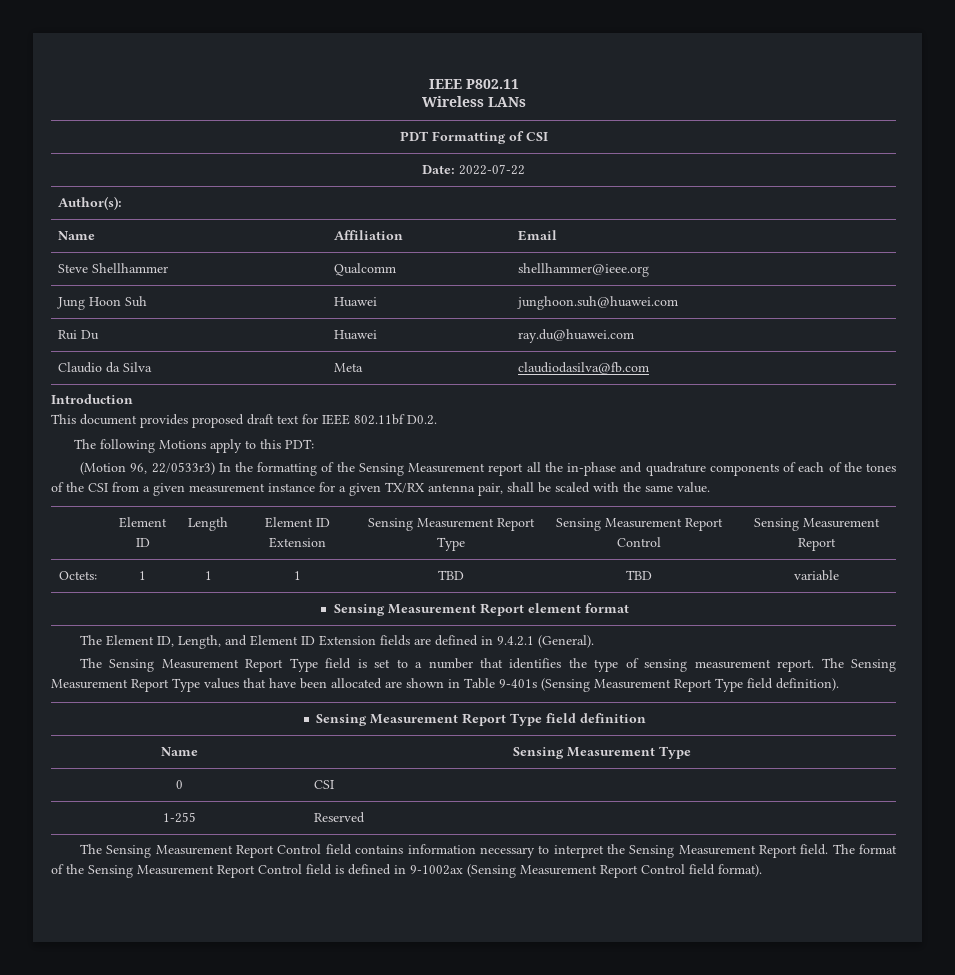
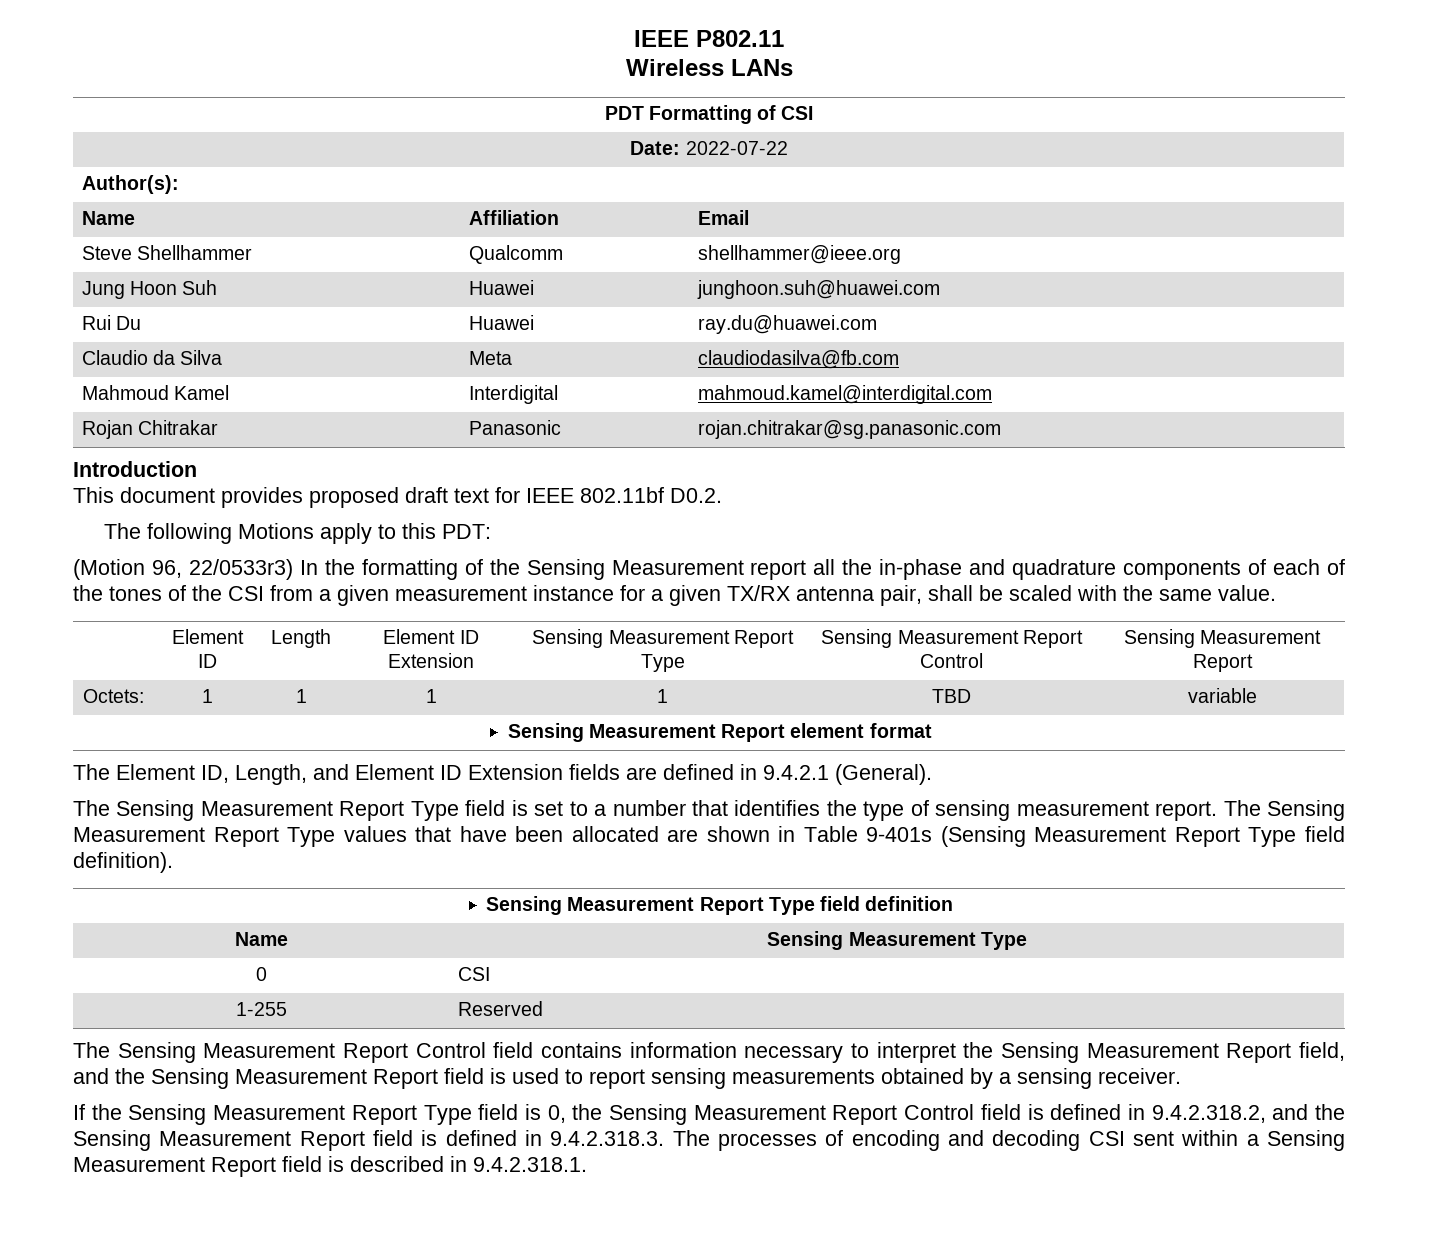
(650, 368) none -> [81,385,230,400] [468,385,558,404] [697,385,992,404] [81,420,219,439] [468,420,561,435] [697,420,1001,439] // Mahmoud Kamel | Interdigital | mahmoud.kamel@interdigital.com // Rojan Chitrakar | Panasonic | rojan.chitrakar@sg.panasonic.com
[437,570,464,580] TBD -> [657,689,668,703] 1
[800,844,898,855] [51,864,64,874] field. The format of -> [1299,1042,1345,1061] [73,1068,1181,1089] [73,1104,566,1125] field, and the Sensing Measurement Report field is used to report sensing measurements obtained by a sensing receiver. // If the Sensing Measurement Report Type field is 0,
[410,864,762,878] 9-1002ax (Sensing Measurement Report Control field format). -> [1151,1104,1346,1123] [73,1130,1345,1151] [73,1156,587,1177] 9.4.2.318.2, and the Sensing Measurement Report field is defined in 9.4.2.318.3. The processes of encoding and decoding CSI sent within a Sensing Measurement Report field is described in 9.4.2.318.1.

